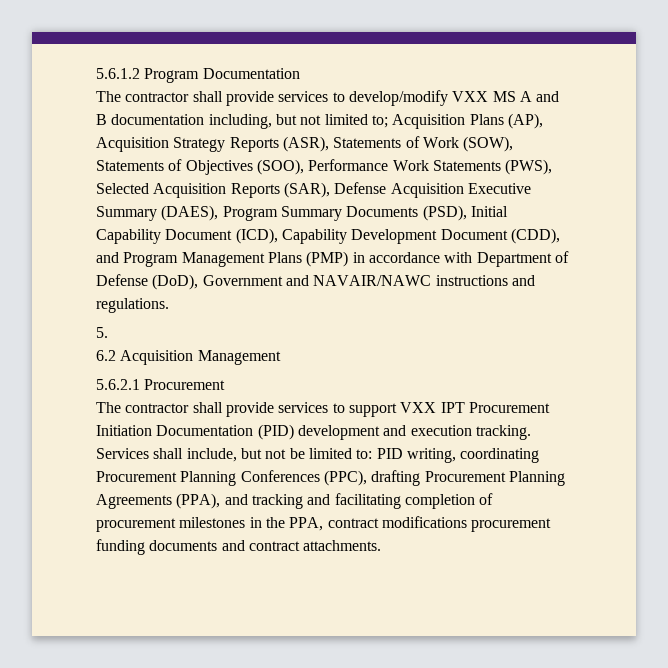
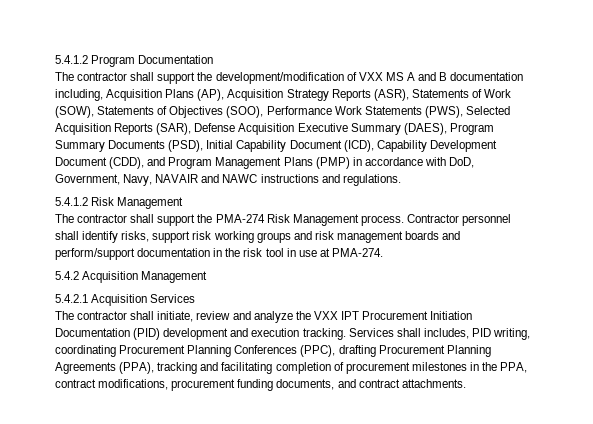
[96,68,140,79] 5.6.1.2 -> [55,55,88,64] 5.4.1.2
[225,90,448,106] provide services to develop/modify -> [157,72,357,84] support the development/modification of
[275,114,388,128] but not limited to; -> (103, 95) none
[476,251,569,267] [96,274,432,290] Department of Defense (DoD), Government and NAVAIR/NAWC -> [449,157,475,168] [55,174,258,186] DoD, Government, Navy, NAVAIR and NAWC
[96,327,108,338] [96,350,281,365] [96,379,226,390] [96,402,397,417] 5. // 6.2 Acquisition Management // 5.6.2.1 Procurement // The contractor shall provide services to support -> [55,197,184,209] [55,214,512,226] [55,231,461,243] [55,248,383,260] [55,271,208,283] [55,294,196,306] [55,311,311,323] 5.4.1.2 Risk Management // The contractor shall support the PMA-274 Risk Management process. Contractor personnel shall identify risks, support risk working groups and risk management boards and perform/support documentation in the risk tool in use at PMA-274. // 5.4.2 Acquisition Management // 5.4.2.1 Acquisition Services // The contractor shall initiate, review and analyze the
[186,448,373,462] include, but not be limited to: -> [423,328,469,339] includes,
[224,494,248,505] and -> (155, 368) none
[381,516,467,528] modifications -> [98,379,169,390] modifications,
[149,540,218,551] documents -> [276,379,335,390] documents,

